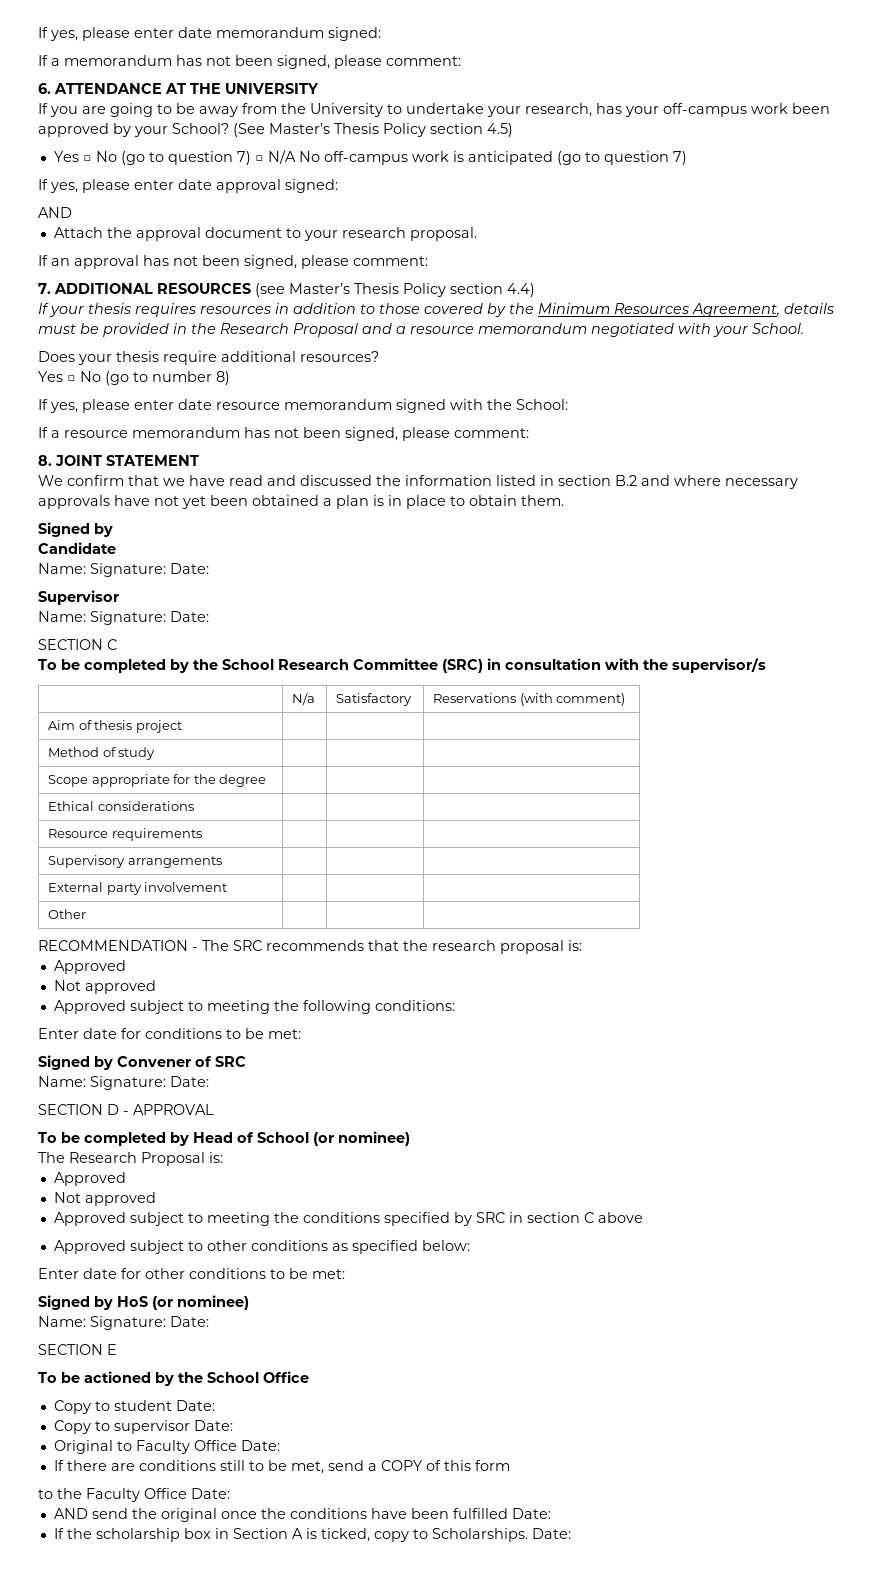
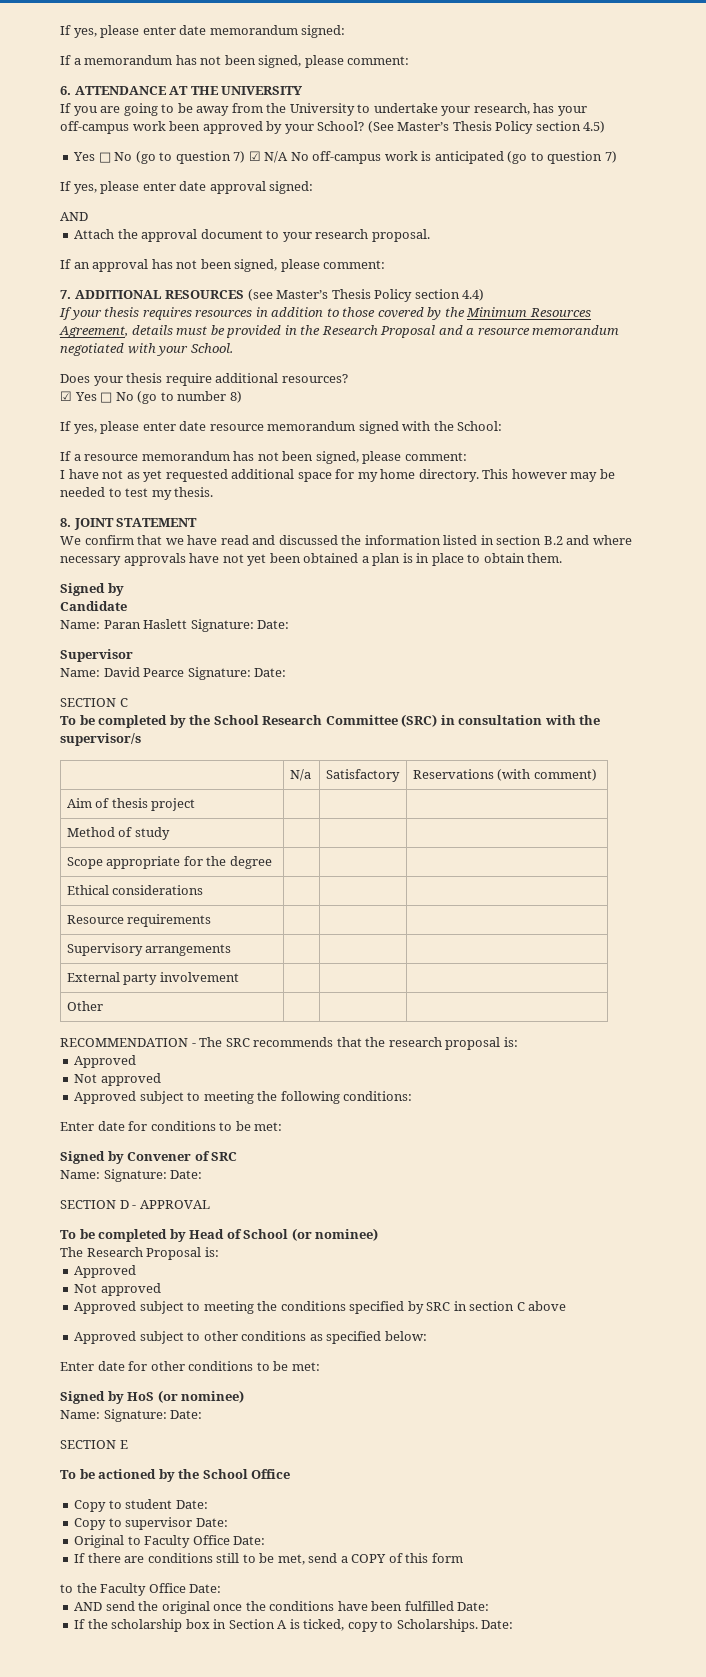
[254,155,264,162] □ -> [248,151,261,161] ☑
(379, 356) none -> [60,391,72,401] ☑
(529, 433) none -> [60,469,615,482] [60,487,214,500] // I have not as yet requested additional space for my home directory. This however may be needed to test my thesis.
(86, 568) none -> [103,619,188,629] Paran Haslett
(86, 616) none -> [103,667,185,677] David Pearce

